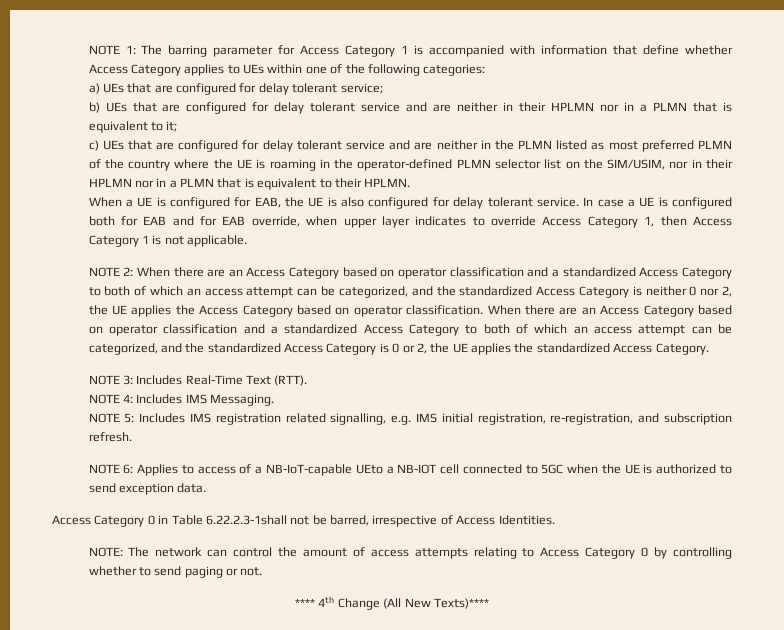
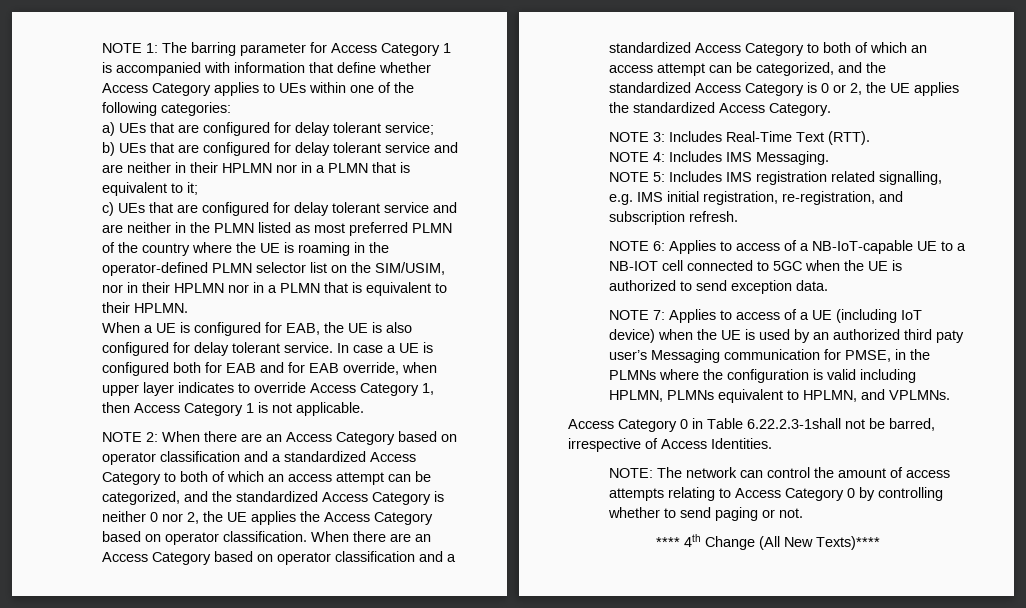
[355,464,383,474] UEto -> [916,241,953,251] UE to
(207, 488) none -> [608,309,922,323] [608,329,964,343] [608,349,930,363] [608,369,916,383] [608,389,950,403] // NOTE 7: Applies to access of a UE (including IoT device) when the UE is used by an authorized third paty user’s Messaging communication for PMSE, in the PLMNs where the configuration is valid including HPLMN, PLMNs equivalent to HPLMN, and VPLMNs.

